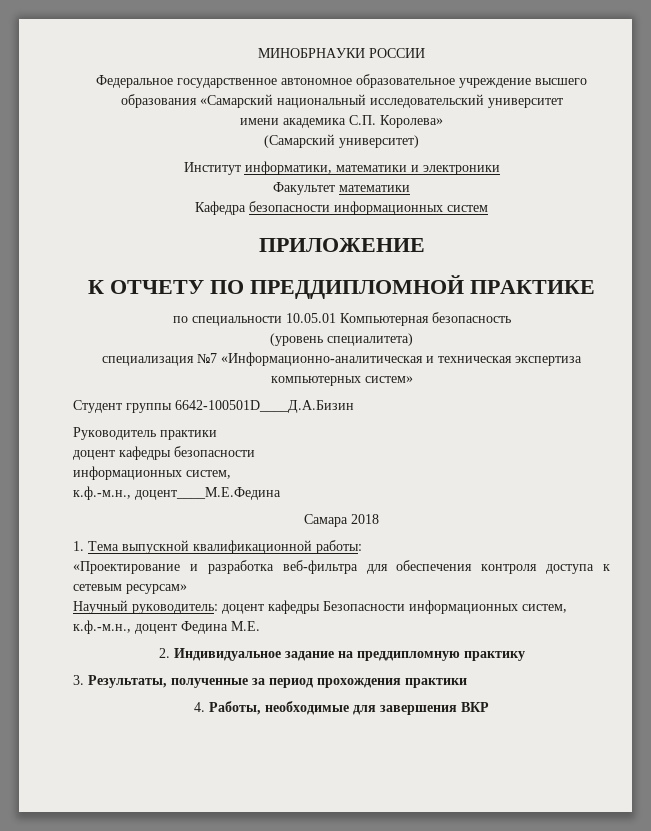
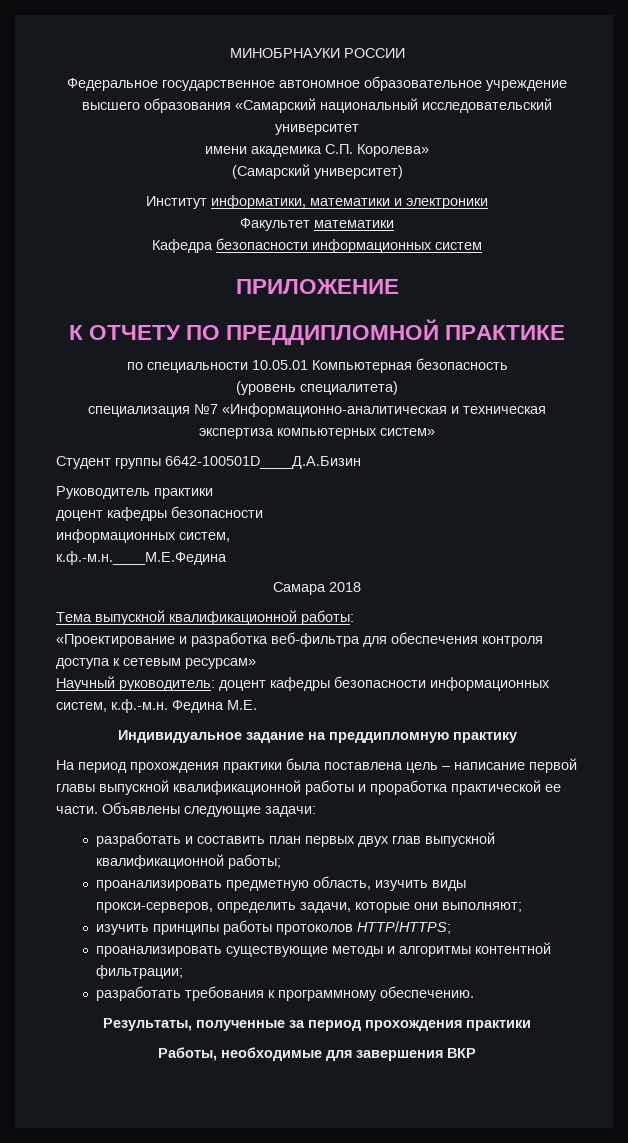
[73,486,281,500] к.ф.-м.н., доцент____М.Е.Федина -> [56,551,227,565] к.ф.-м.н.____М.Е.Федина
[73,541,84,551] 1. -> (361, 587) none
[323,600,567,614] [73,620,177,634] Безопасности информационных систем, к.ф.-м.н., доцент -> [334,676,550,691] [56,699,168,713] безопасности информационных систем, к.ф.-м.н.
[158,648,170,658] 2. -> (257, 705) none
[73,675,84,685] 3. -> [56,758,577,773] [56,780,561,795] [56,802,316,817] [96,832,496,847] [96,854,282,869] [96,876,467,891] [96,902,523,913] [96,920,452,935] [96,942,552,957] [96,965,184,979] [96,986,475,1001] На период прохождения практики была поставлена цель – написание первой главы выпускной квалификационной работы и проработка практической ее части. Объявлены следующие задачи: // разработать и составить план первых двух глав выпускной квалификационной работы; // проанализировать предметную область, изучить виды прокси-серверов, определить задачи, которые они выполняют; // изучить принципы работы протоколов HTTP/HTTPS; // проанализировать существующие методы и алгоритмы контентной фильтрации; // разработать требования к программному обеспечению. //
[194,702,205,712] 4. -> (531, 1025) none

